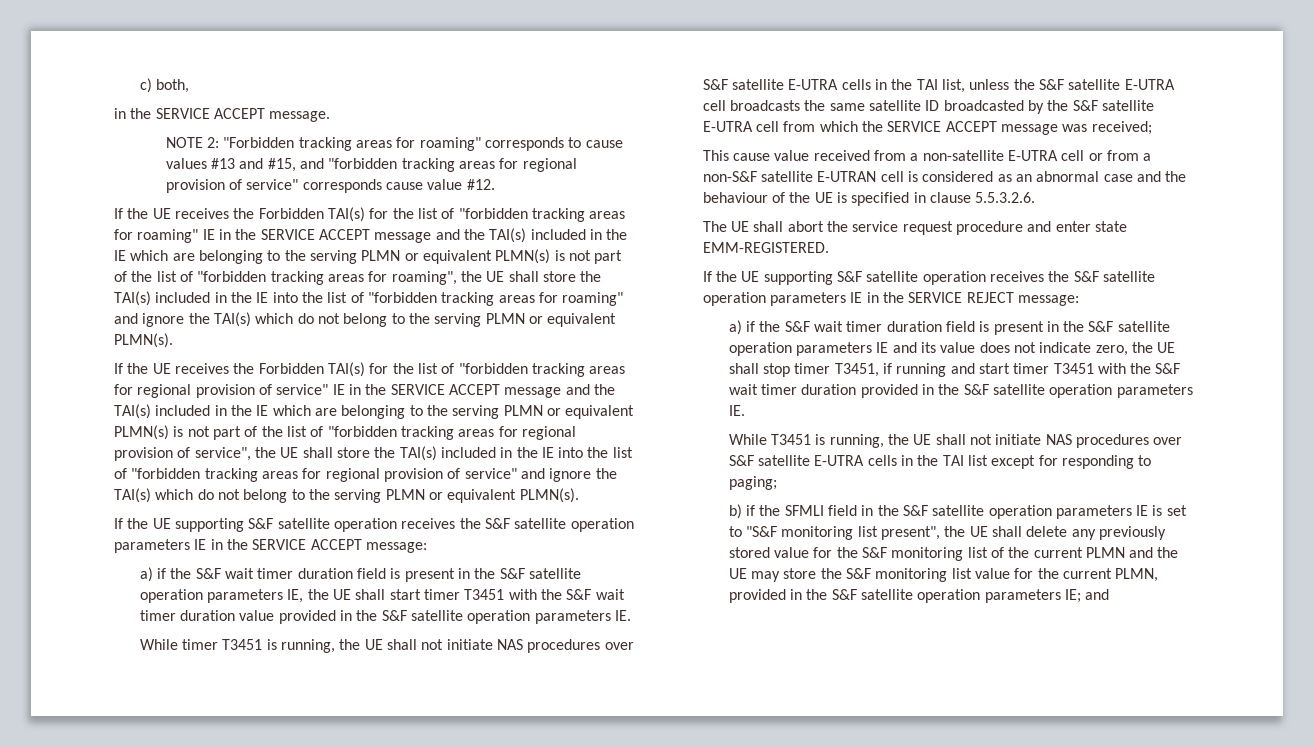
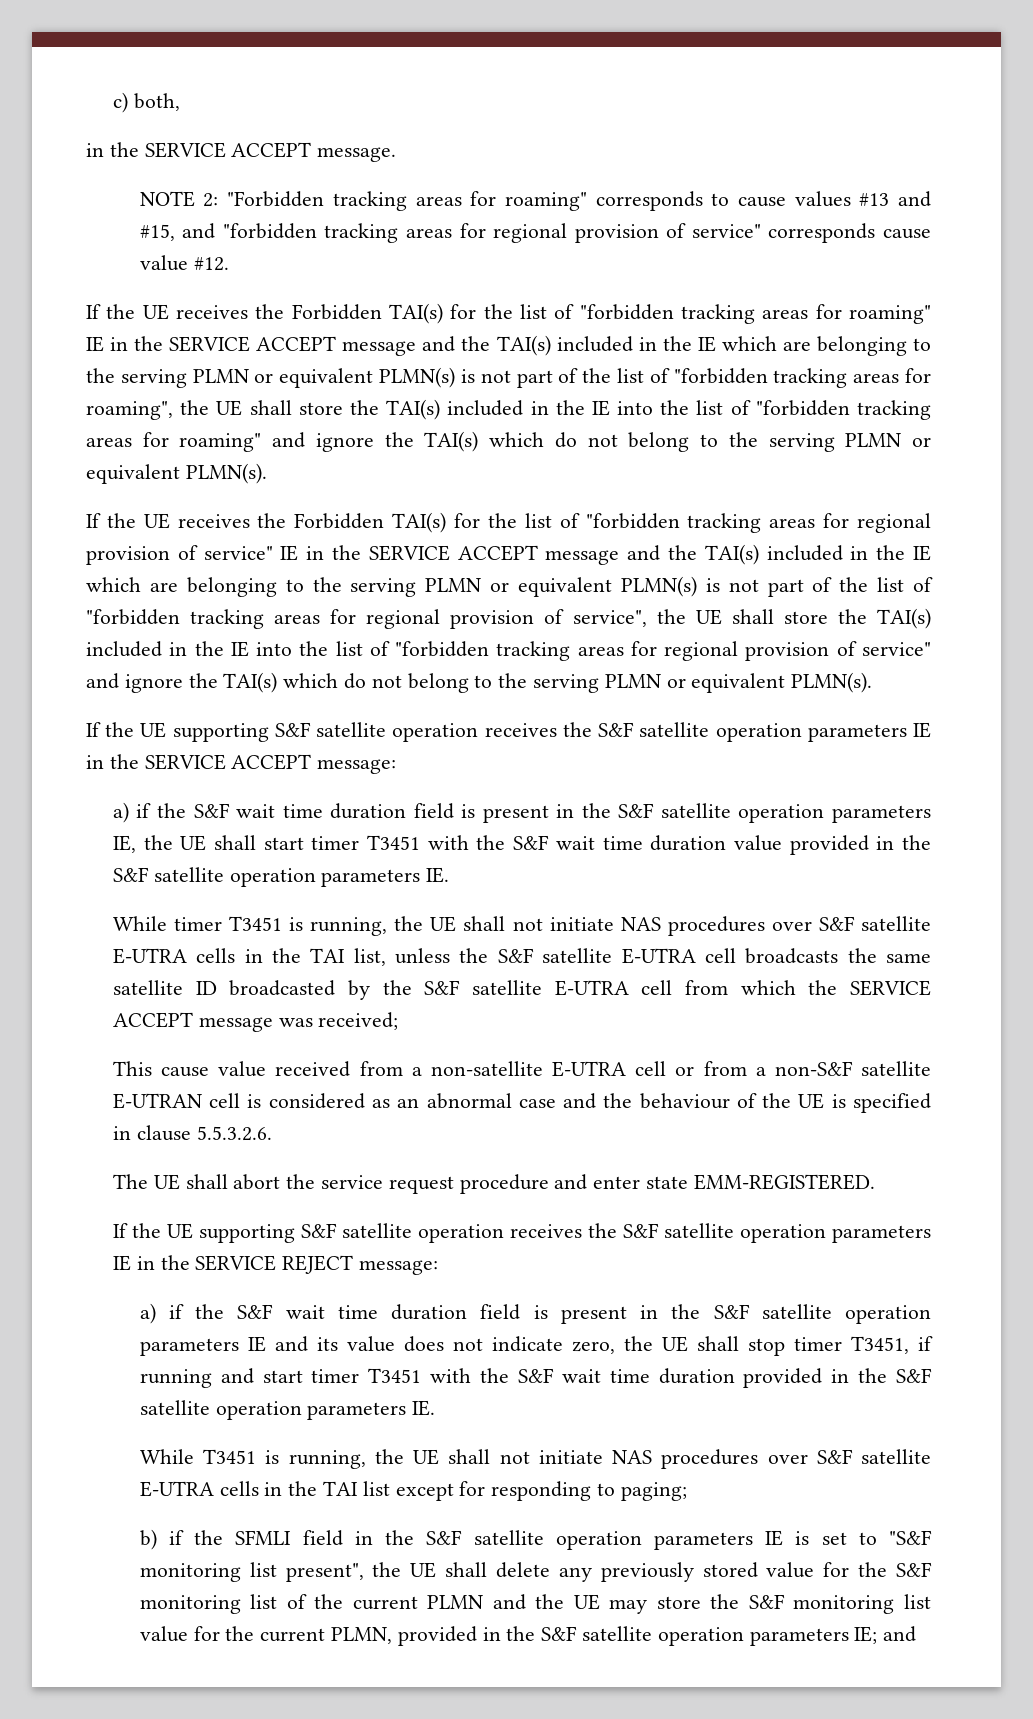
[257,568,294,579] timer -> [282,804,323,818] time
[139,610,176,621] timer -> [602,836,643,850] time
[846,321,883,332] timer -> [337,1305,378,1319] time
[760,384,797,395] timer -> [609,1369,650,1383] time

